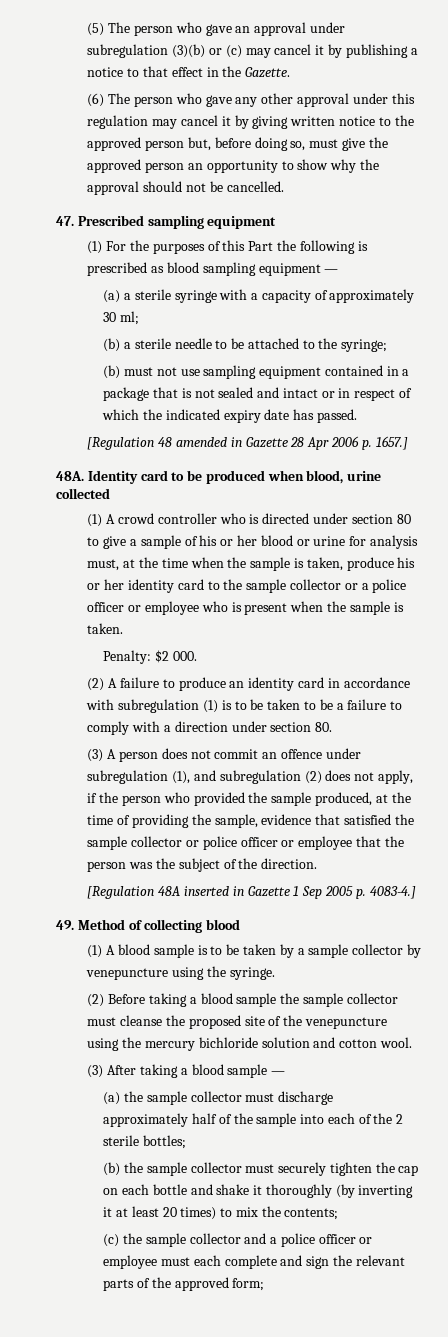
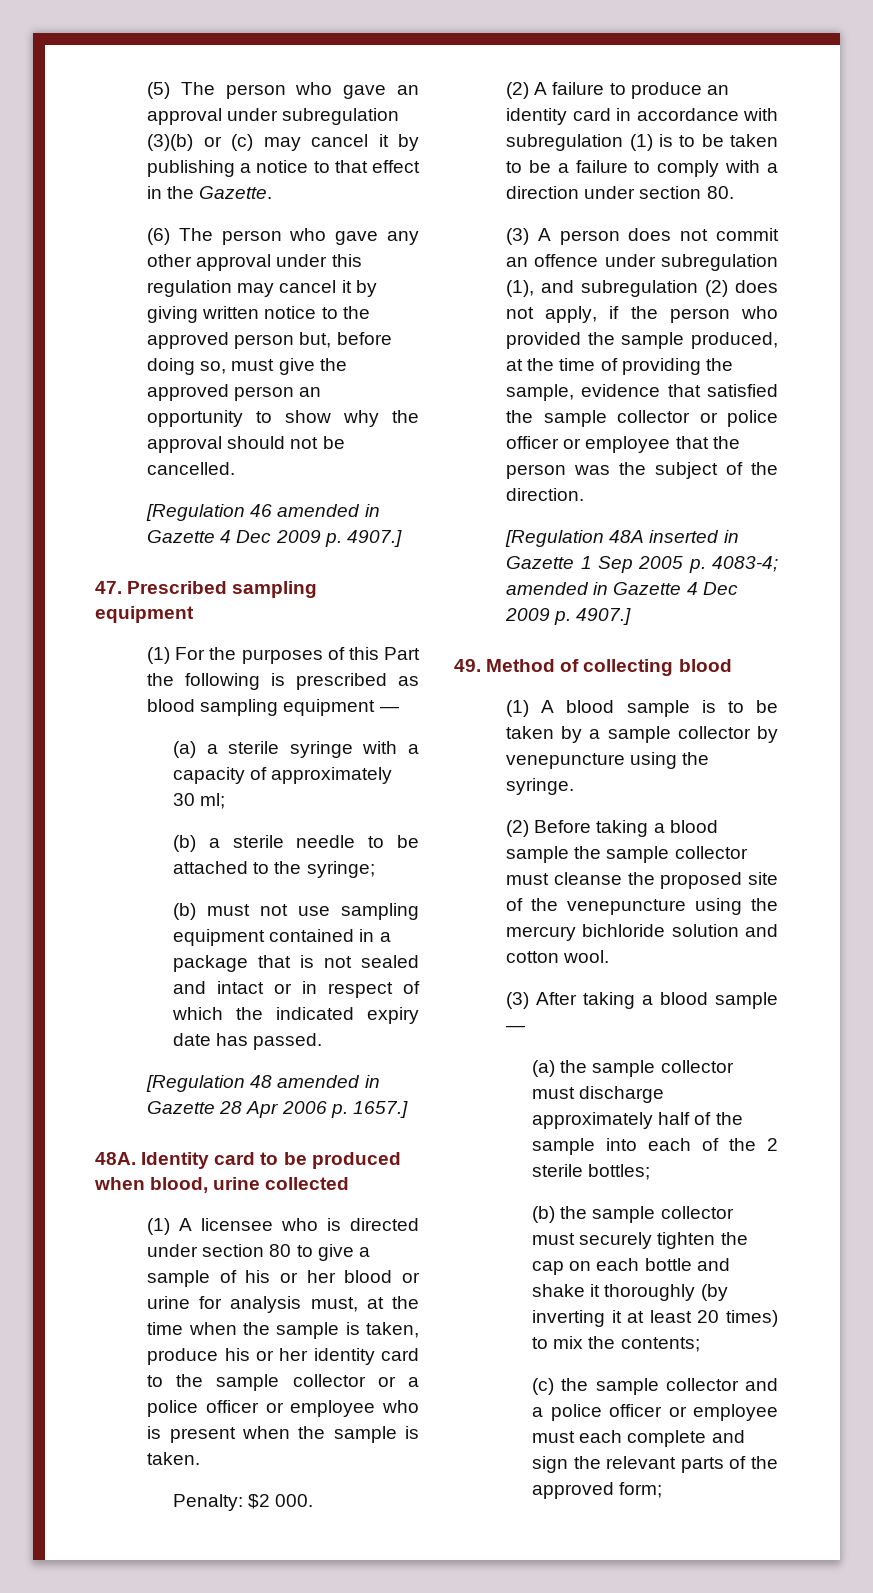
(284, 186) none -> [146,504,380,521] [147,530,402,547] // [Regulation 46 amended in Gazette 4 Dec 2009 p. 4907.]
[118,513,217,524] crowd controller -> [201,1218,274,1231] licensee
[369,886,416,899] 4083-4.] -> [712,556,778,572] [506,582,738,595] [505,608,632,625] 4083-4; amended in Gazette 4 Dec 2009 p. 4907.]

